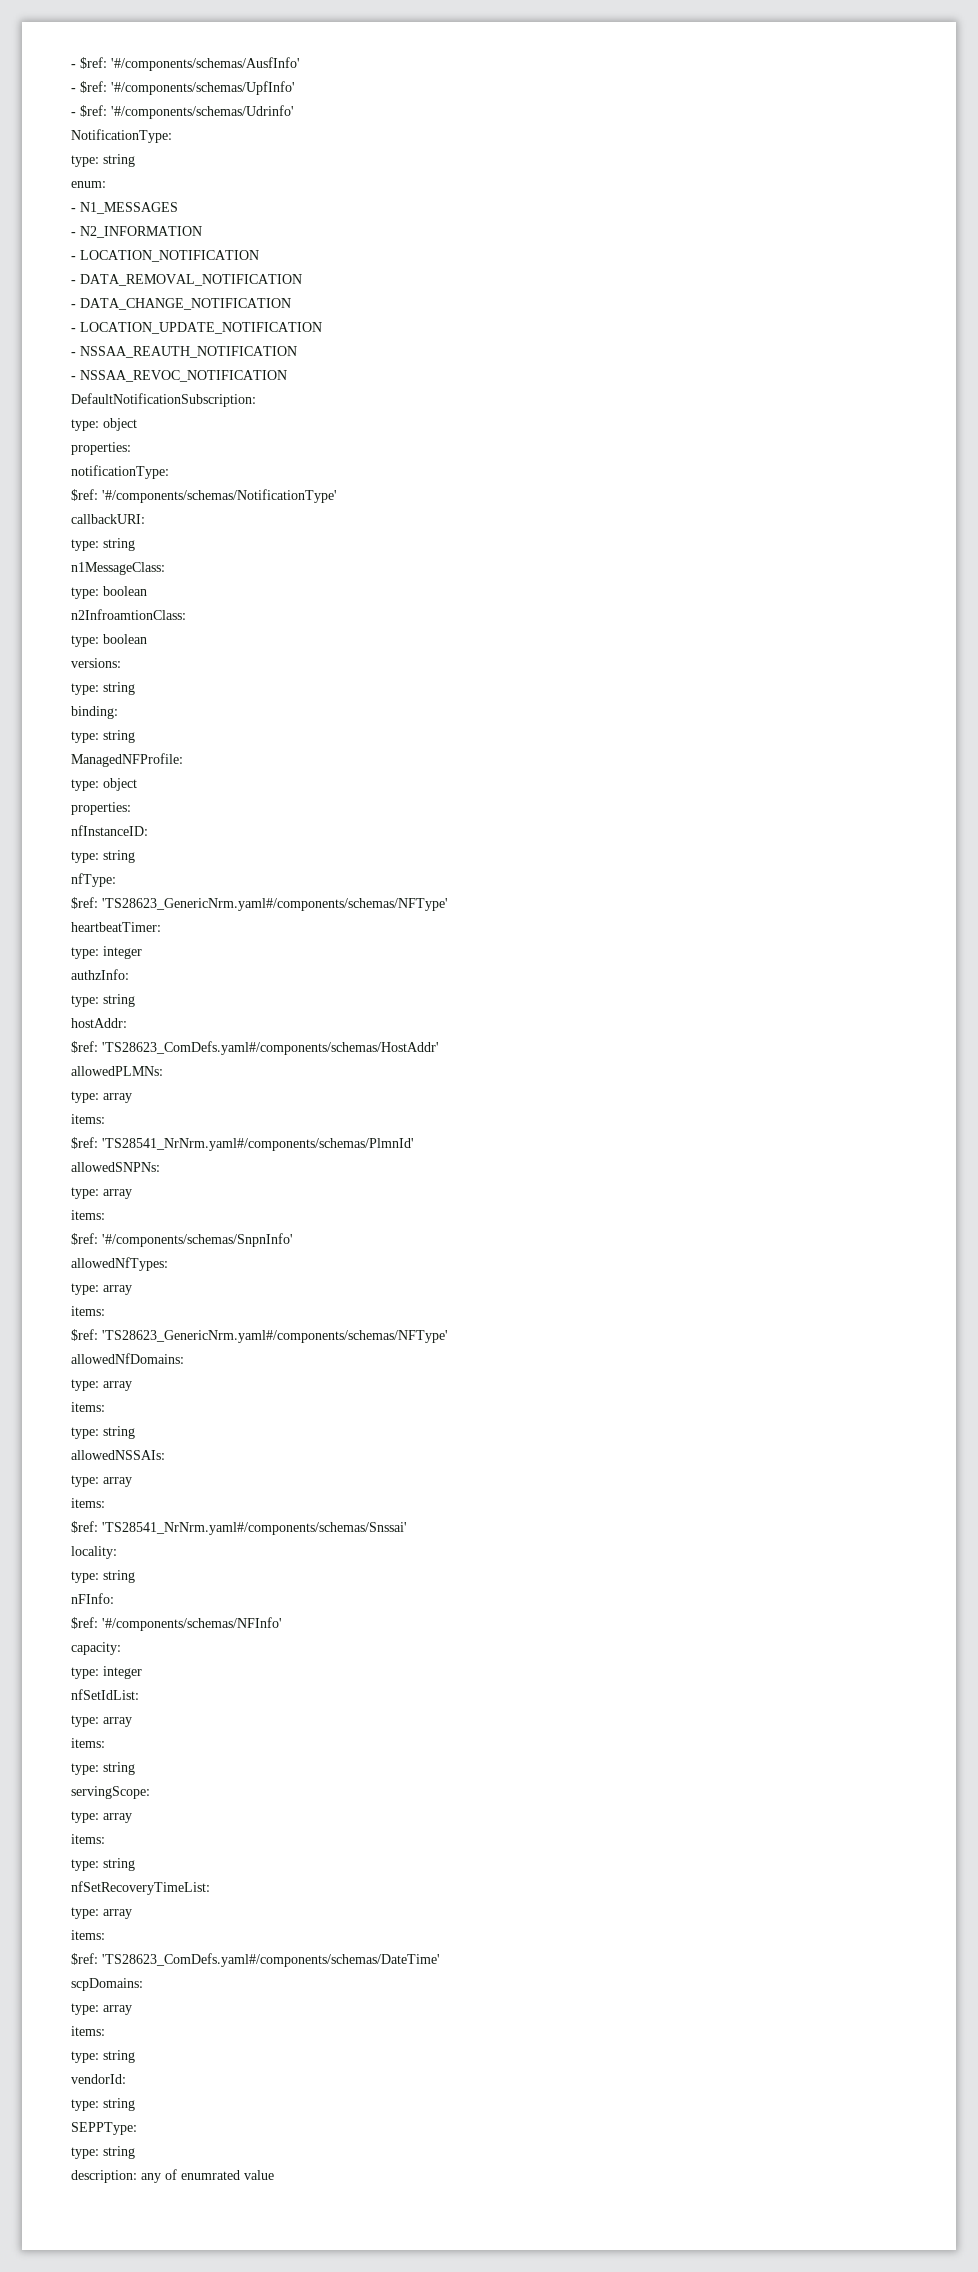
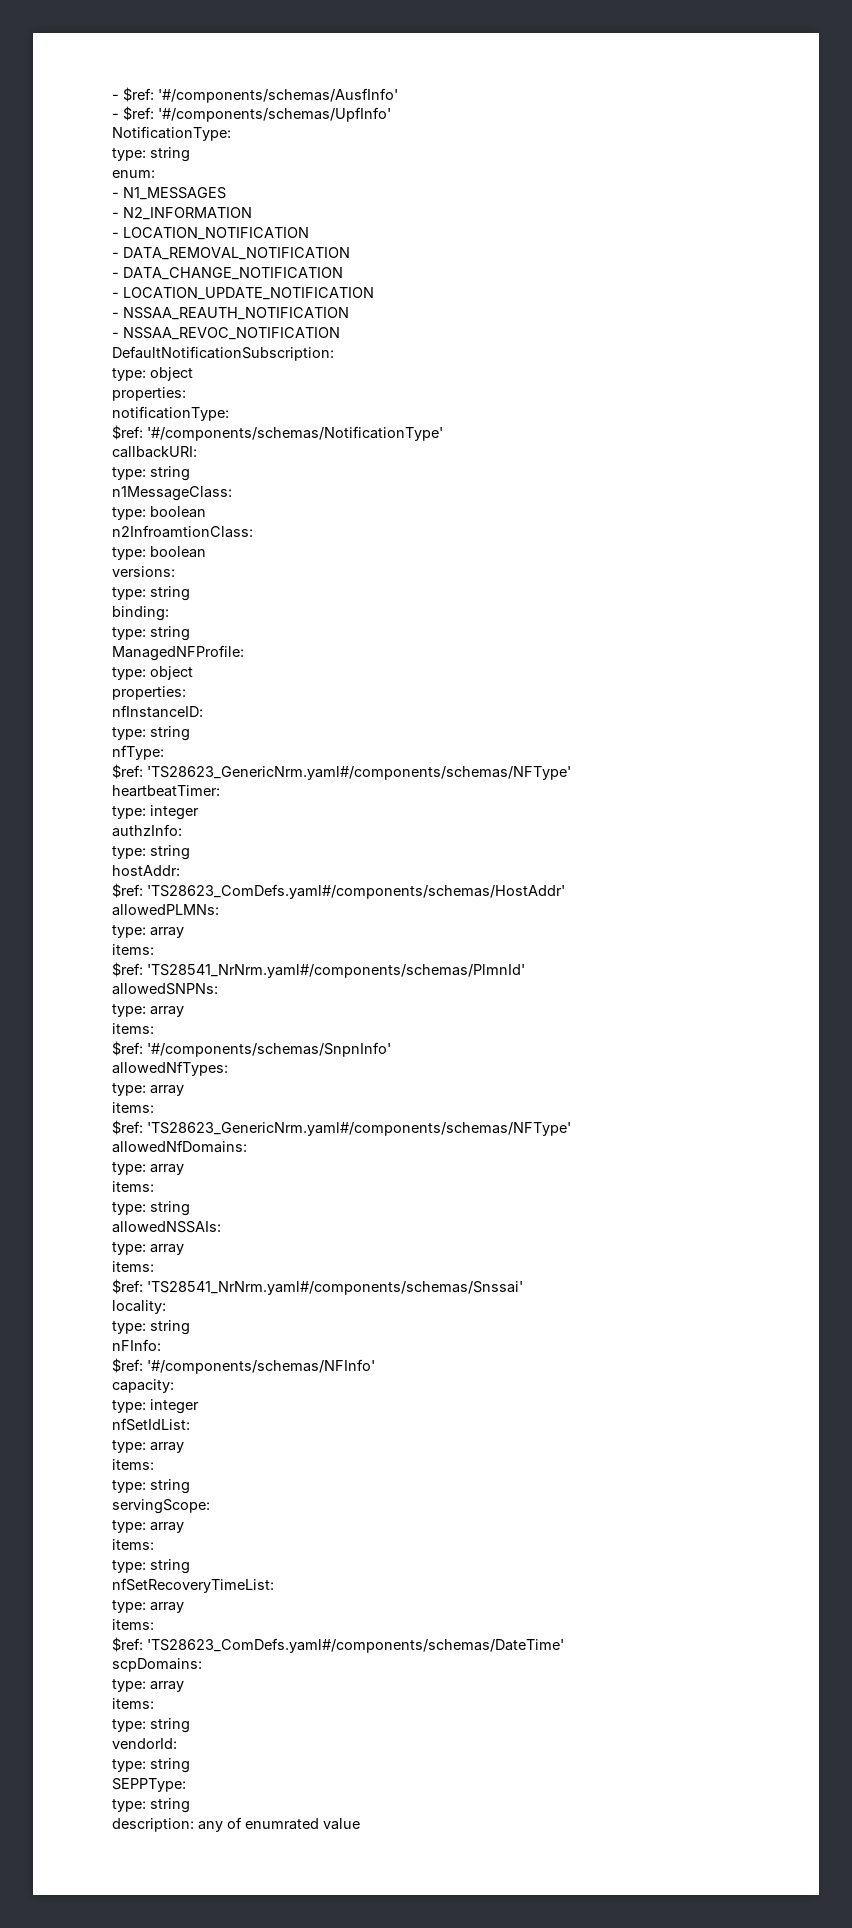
[71,105,294,119] // - $ref: '#/components/schemas/Udrinfo' -> (391, 114) none

